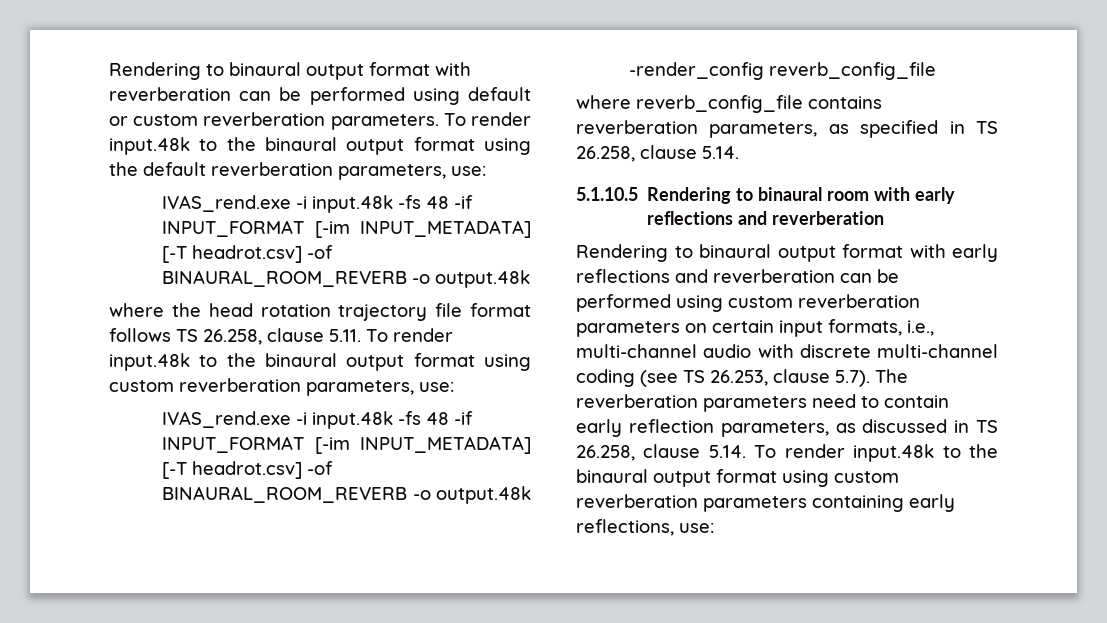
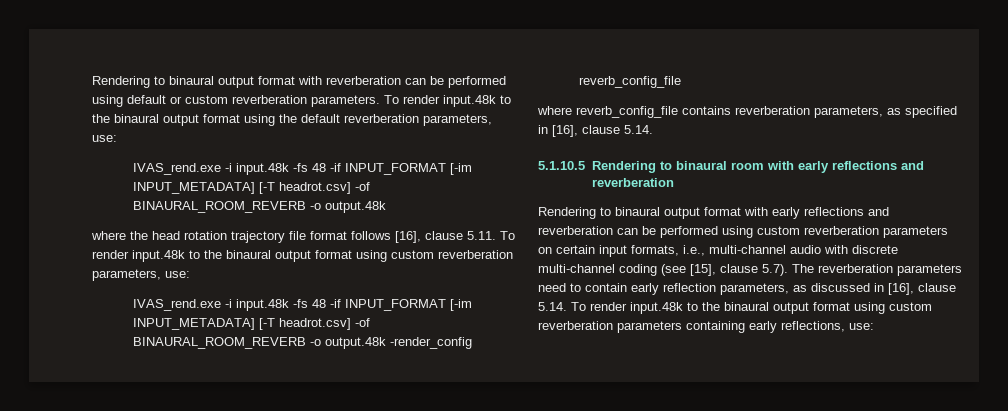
[176,329,262,345] TS 26.258, -> [395,231,421,243] [16],
[976,121,998,134] [576,146,635,162] TS 26.258, -> [552,125,578,137] [16],
[683,370,768,386] TS 26.253, -> [690,264,716,276] [15],
[976,420,998,433] [576,445,635,461] TS 26.258, -> [888,283,914,295] [16],

